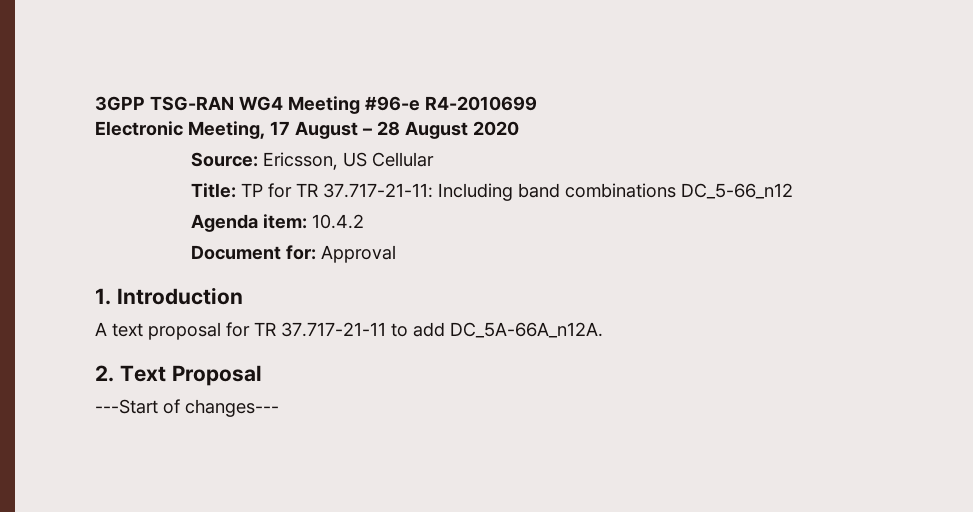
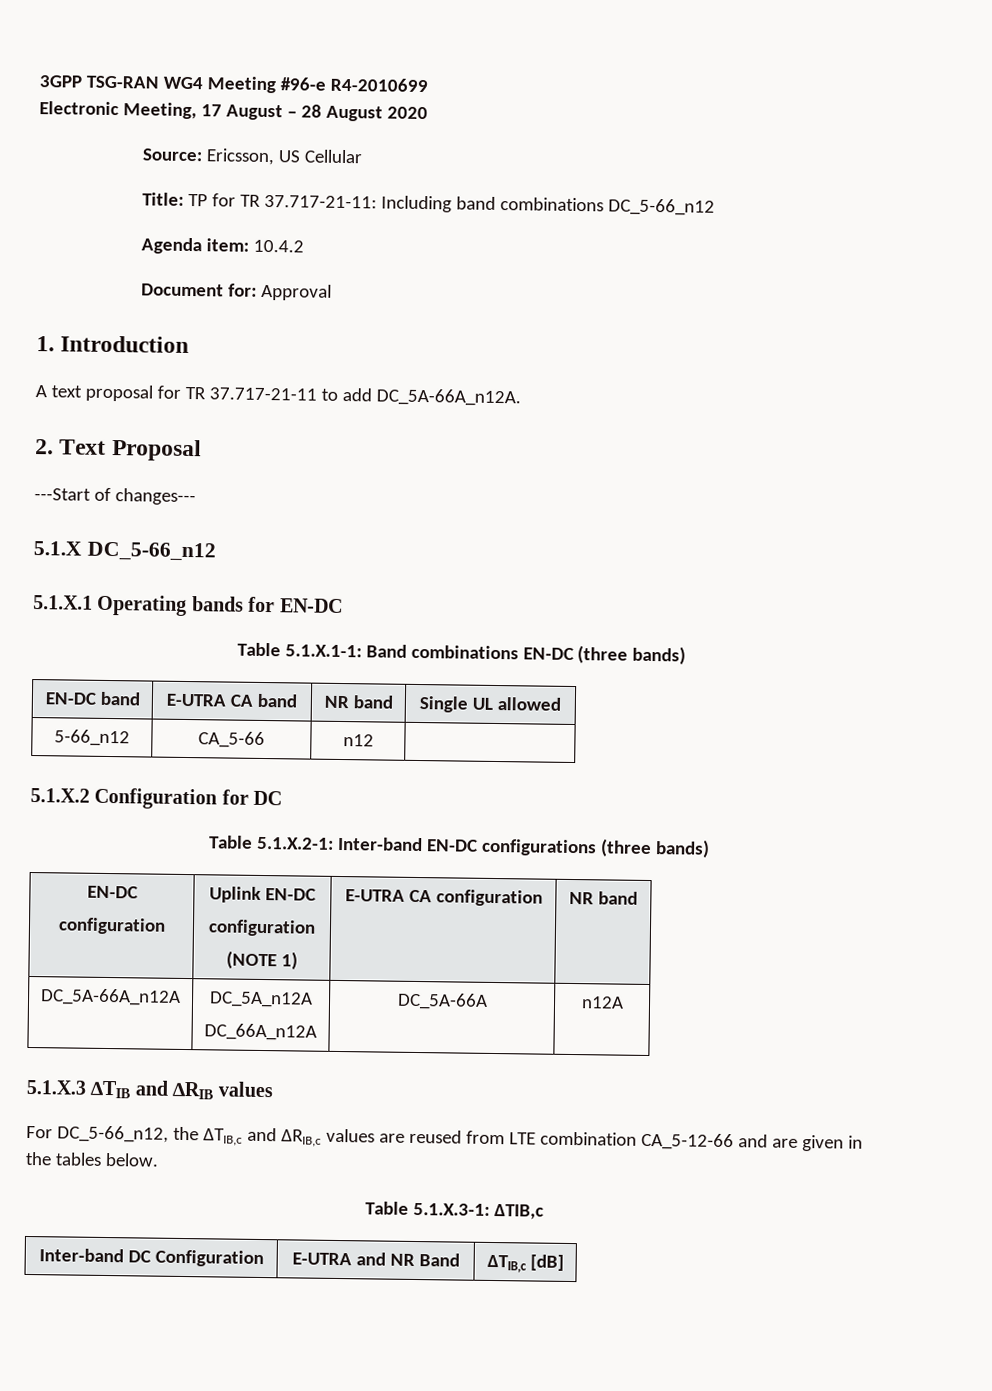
(279, 408) none -> [33,541,216,562] [33,594,343,617] [236,642,687,665] [44,691,141,706] [166,693,297,708] [323,695,393,709] [419,696,561,713] [54,729,130,747] [198,731,265,749] [342,734,374,747] [30,787,283,810] [209,835,710,858] [86,885,138,899] [57,917,166,935] [209,886,316,903] [208,919,316,937] [225,950,298,970] [344,889,543,907] [569,891,638,905] [39,988,181,1006] [209,991,313,1008] [204,1023,317,1041] [396,992,488,1010] [580,996,624,1009] [26,1079,273,1100] [26,1125,863,1152] [25,1151,159,1167] [365,1201,544,1220] [38,1248,264,1268] [291,1252,460,1267] [486,1254,564,1273] // 5.1.X DC_5-66_n12 // 5.1.X.1 Operating bands for EN-DC // Table 5.1.X.1-1: Band combinations EN-DC (three bands) // EN-DC band | E-UTRA CA band | NR band | Single UL allowed // 5-66_n12 | CA_5-66 | n12 | // 5.1.X.2 Configuration for DC // Table 5.1.X.2-1: Inter-band EN-DC configurations (three bands) // EN-DC // configuration | Uplink EN-DC // configuration // (NOTE 1) | E-UTRA CA configuration | NR band // DC_5A-66A_n12A | DC_5A_n12A // DC_66A_n12A | DC_5A-66A | n12A // 5.1.X.3 ∆TIB and ∆RIB values // For DC_5-66_n12, the ΔTIB,c and ΔRIB,c values are reused from LTE combination CA_5-12-66 and are given in the tables below. // Table 5.1.X.3-1: ΔTIB,c // Inter-band DC Configuration | E-UTRA and NR Band | ΔTIB,c [dB]

